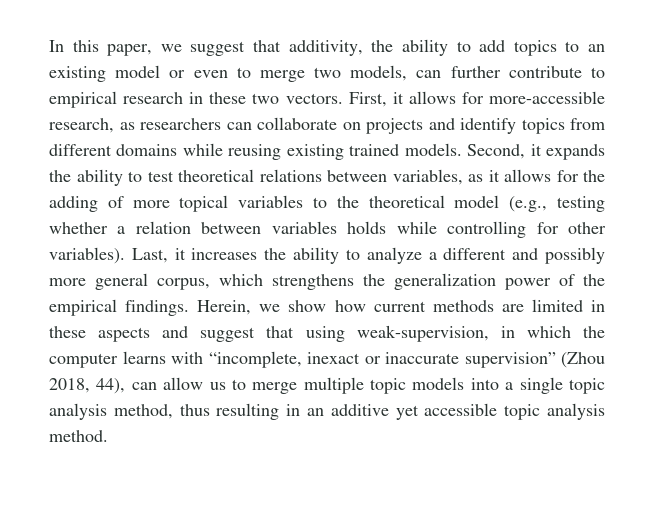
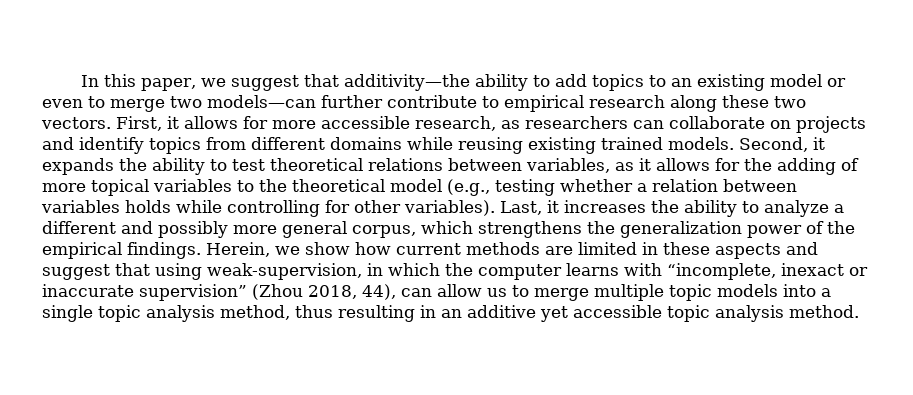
[288,40,394,56] additivity, the -> [344,74,471,91] additivity—the
[350,65,442,81] models, can -> [207,95,316,108] models—can
[189,92,204,104] in -> [670,95,717,112] along
[489,91,606,104] more-accessible -> [272,116,410,129] more accessible

